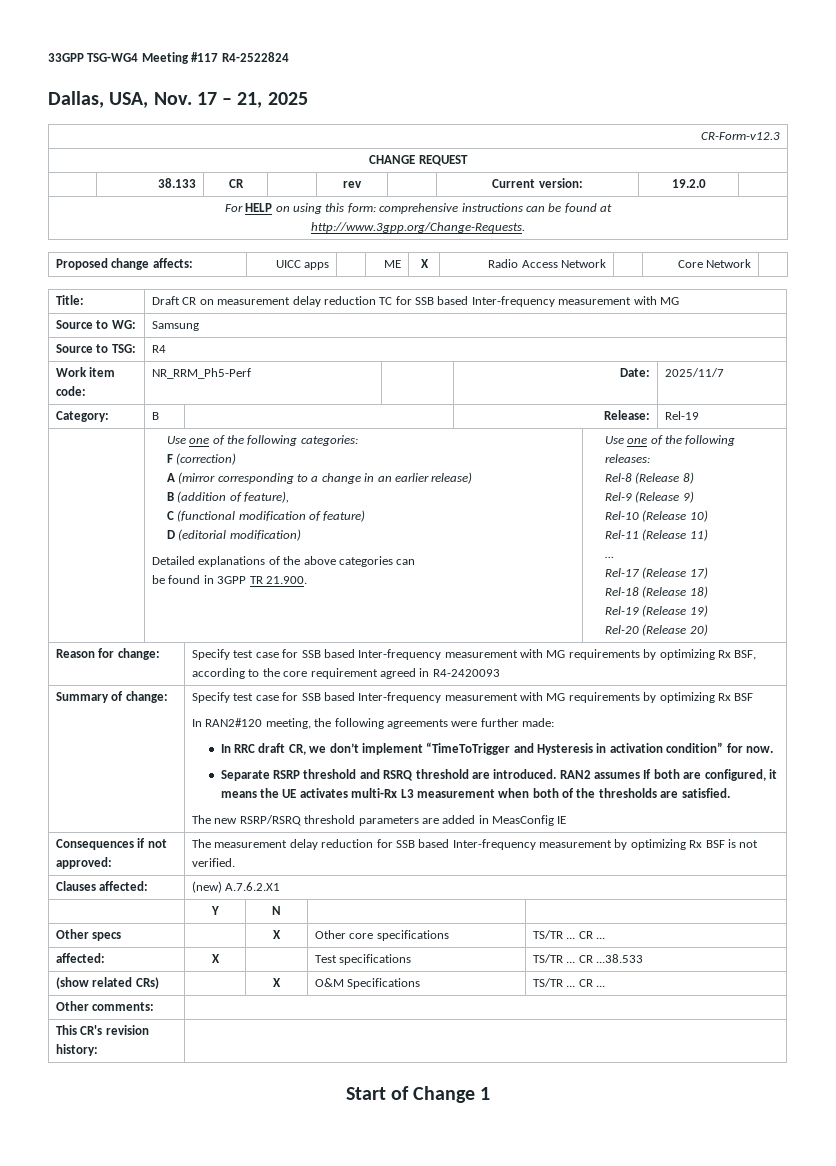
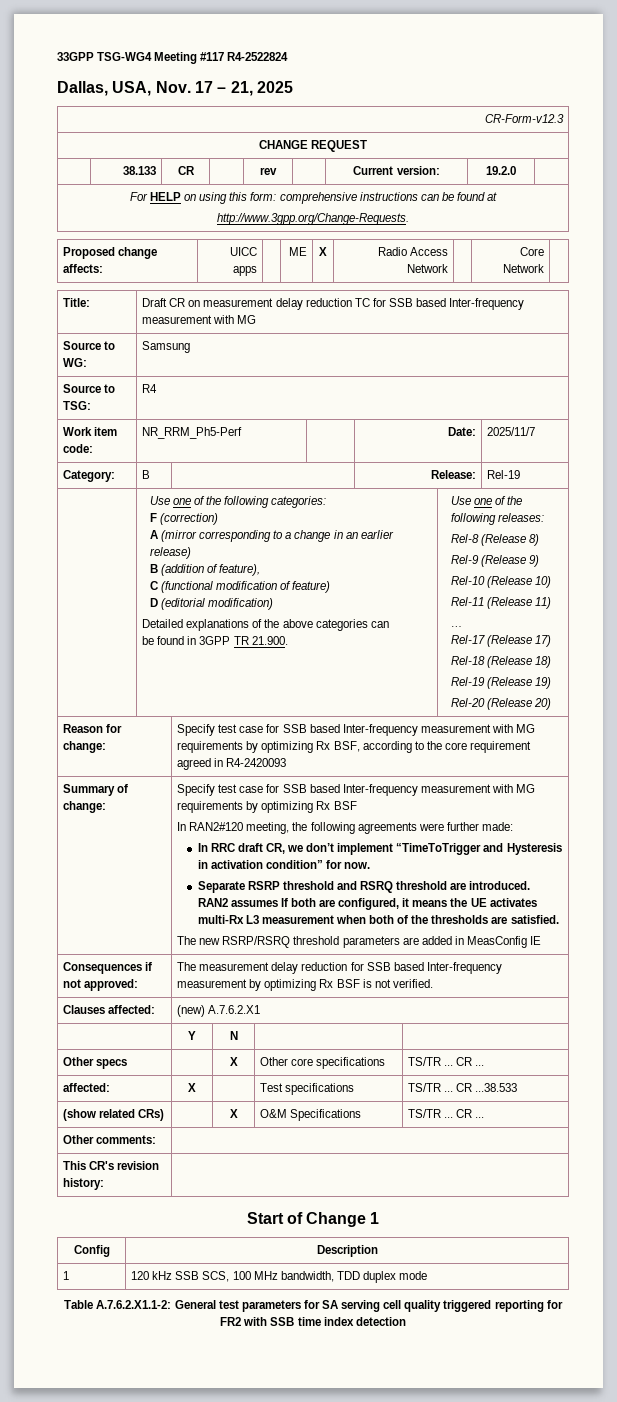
(491, 1093) none -> [73,1245,110,1257] [316,1245,378,1257] [63,1271,70,1280] [131,1271,428,1283] [64,1300,563,1312] [220,1317,406,1326] // Config | Description // 1 | 120 kHz SSB SCS, 100 MHz bandwidth, TDD duplex mode // Table A.7.6.2.X1.1-2: General test parameters for SA serving cell quality triggered reporting for FR2 with SSB time index detection

